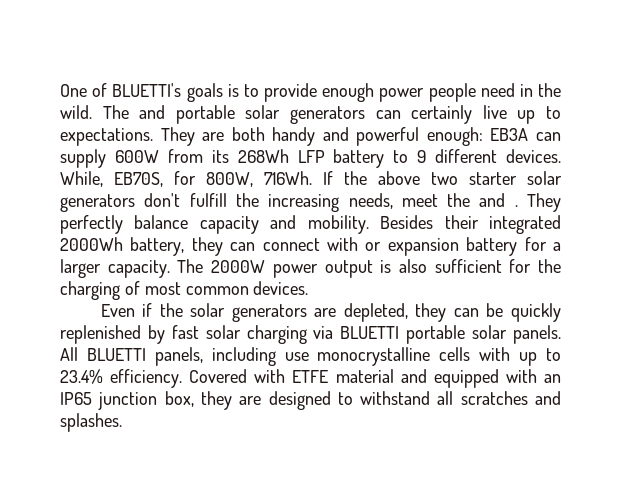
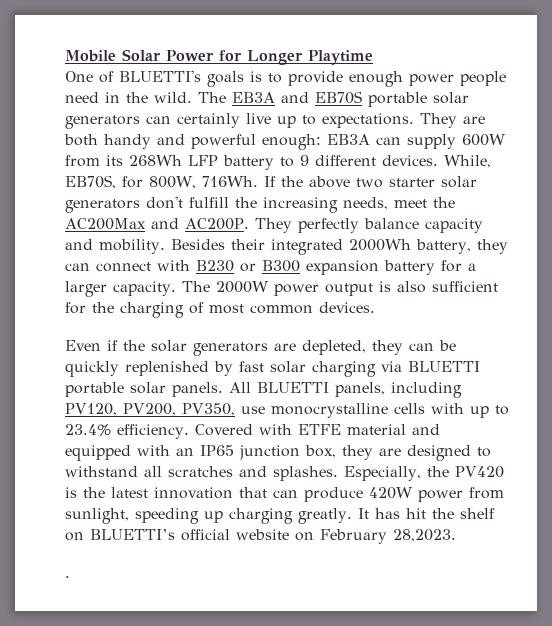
(60, 90) none -> [65,49,373,65] Mobile Solar Power for Longer Playtime //
[139,105,166,119] and -> [232,91,362,104] EB3A and EB70S
[479,193,518,207] and . -> [65,218,249,230] AC200Max and AC200P.
[365,242,382,251] or -> [196,260,300,272] B230 or B300
(276, 356) none -> [65,403,235,416] PV120, PV200, PV350,
(122, 422) none -> [344,466,504,481] [65,487,504,502] [65,508,495,524] [65,529,456,544] [65,575,70,578] Especially, the PV420 is the latest innovation that can produce 420W power from sunlight, speeding up charging greatly. It has hit the shelf on BLUETTI’s official website on February 28,2023. // .

